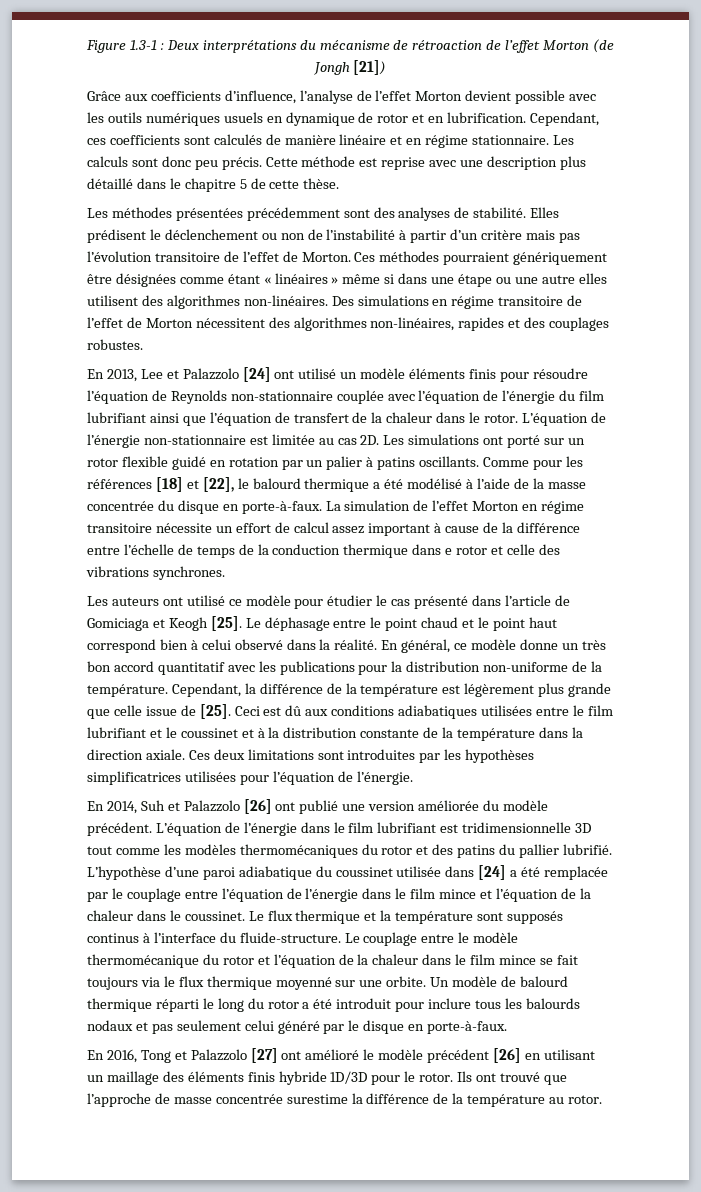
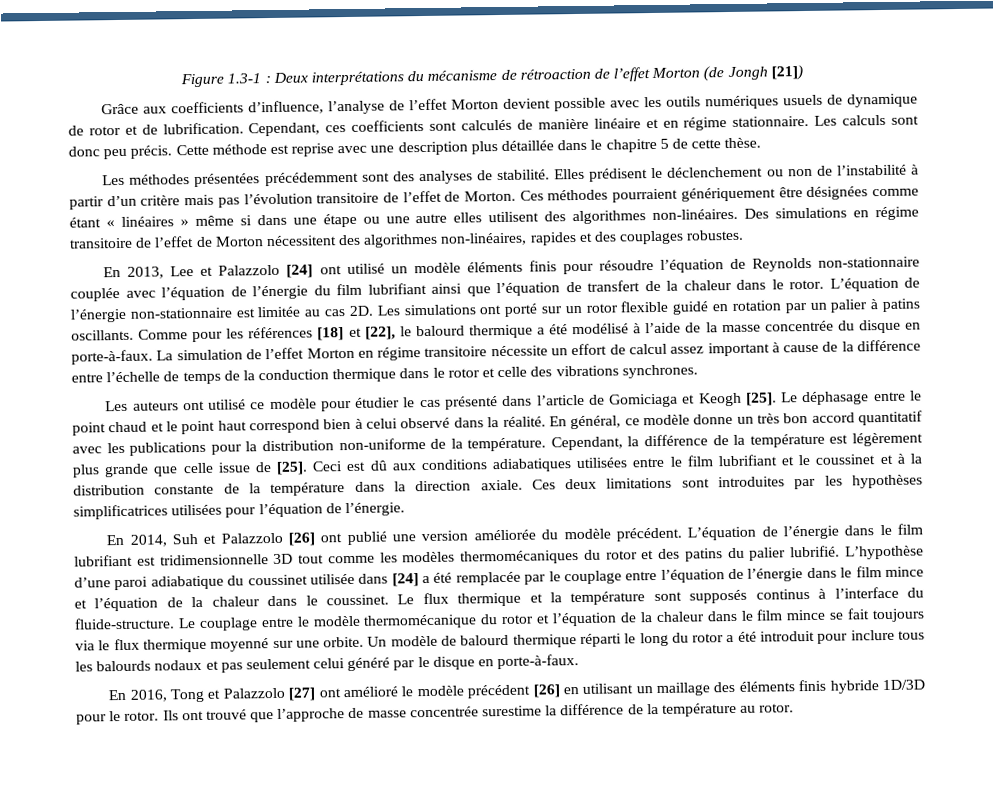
[266,116,283,123] en -> [827,94,844,105] de
[428,116,445,123] en -> [141,124,158,135] de
[87,178,133,189] détaillé -> [501,140,555,151] détaillée
[445,548,453,555] e -> [432,367,445,378] le
[519,844,560,858] pallier -> [749,547,787,561] palier

